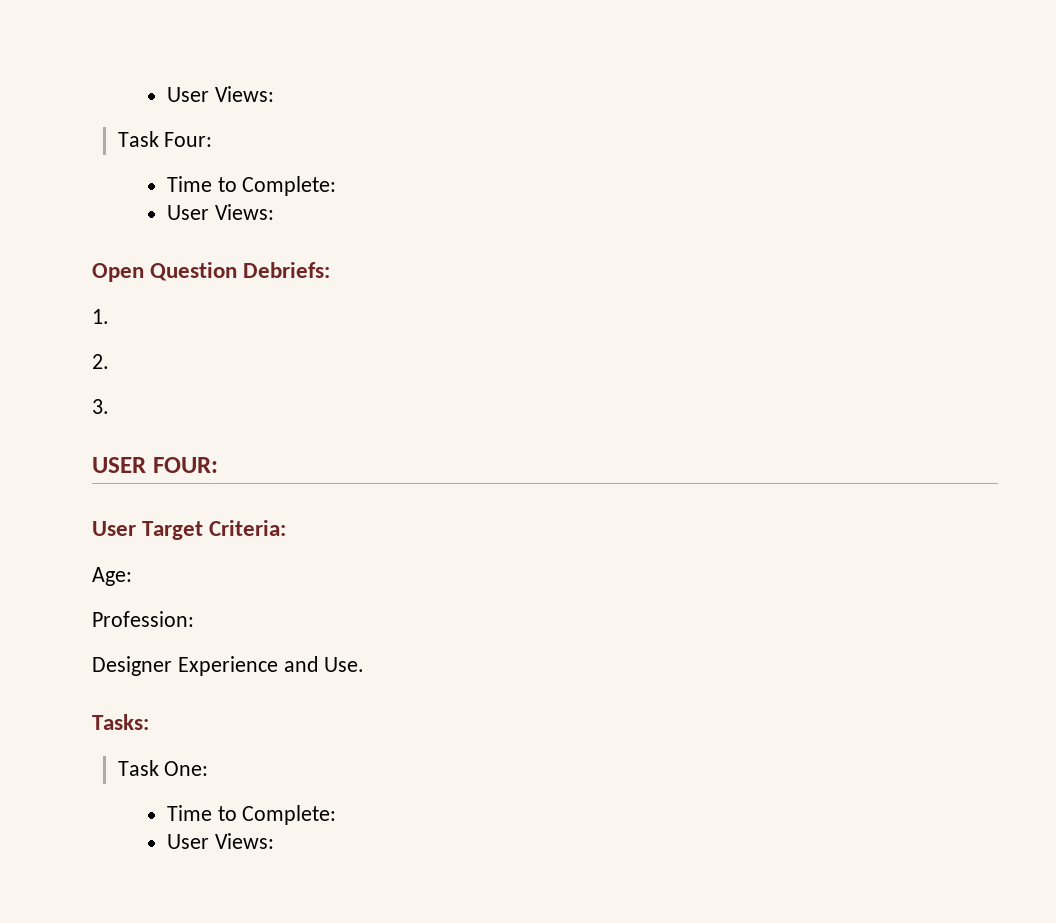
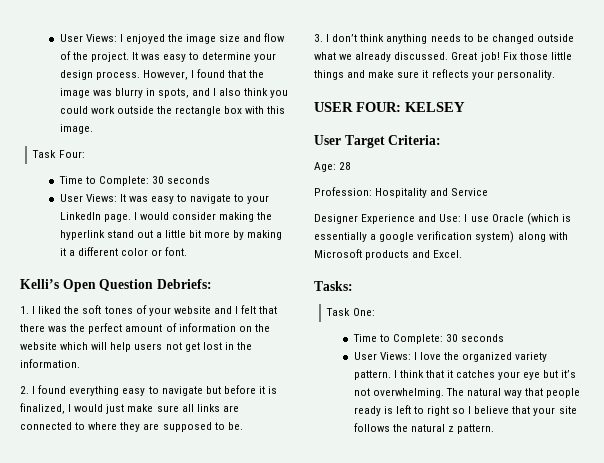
[166,86,274,102] User Views: -> [59,33,286,44] [59,51,277,62] [59,69,265,80] [59,88,289,98] [59,106,286,116] [59,124,93,134] User Views: I enjoyed the image size and flow of the project. It was easy to determine your design process. However, I found that the image was blurry in spots, and I also think you could work outside the rectangle box with this image.
[166,204,274,220] [92,262,331,282] [92,309,109,324] [92,354,109,369] [92,399,109,414] // User Views: // Open Question Debriefs: // 1. // 2. // 3. -> [151,176,210,184] [59,194,270,204] [59,212,273,222] [59,230,283,240] [59,247,188,256] [20,279,212,292] [20,305,278,316] [20,323,270,334] [20,342,252,352] [20,359,80,368] [20,385,278,396] [20,403,239,414] [20,422,243,432] [314,34,574,44] [314,52,572,62] [314,69,555,80] 30 seconds // User Views: It was easy to navigate to your LinkedIn page. I would consider making the hyperlink stand out a little bit more by making it a different color or font. // Kelli’s Open Question Debriefs: // 1. I liked the soft tones of your website and I felt that there was the perfect amount of information on the website which will help users not get lost in the information. // 2. I found everything easy to navigate but before it is finalized, I would just make sure all links are connected to where they are supposed to be. // 3. I don’t think anything needs to be changed outside what we already discussed. Great job! Fix those little things and make sure it reflects your personality.
(218, 465) none -> [405,102,465,112] KELSEY
(132, 576) none -> [339,162,352,170] 28
(194, 619) none -> [375,188,489,198] Hospitality and Service
[324,657,365,672] Use. -> [439,213,571,225] [314,231,568,243] [314,249,463,260] Use: I use Oracle (which is essentially a google verification system) along with Microsoft products and Excel.
[166,833,274,849] // User Views: -> [445,334,504,342] [353,352,548,362] [353,370,577,380] [353,388,581,398] [353,405,577,416] [353,423,494,434] 30 seconds // User Views: I love the organized variety pattern. I think that it catches your eye but it’s not overwhelming. The natural way that people ready is left to right so I believe that your site follows the natural z pattern.

